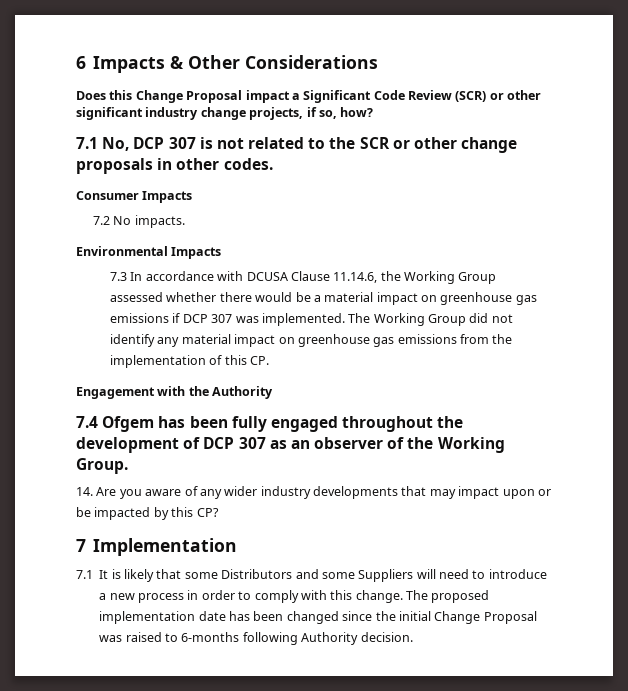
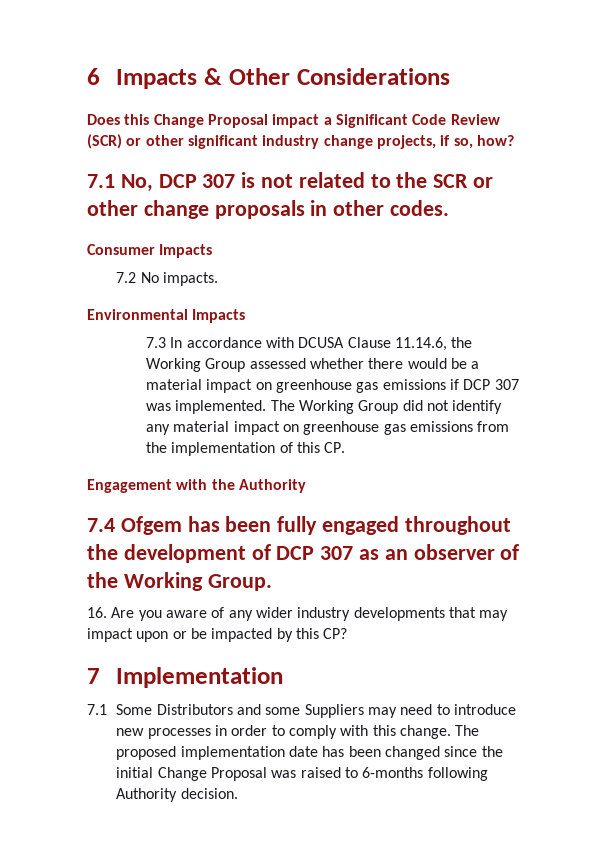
[76,487,93,496] 14. -> [87,607,107,618] 16.
[99,569,218,582] It is likely that some -> [116,704,153,715] Some
[416,569,436,579] will -> [368,707,398,718] may
[99,593,184,603] a new process -> [116,728,211,739] new processes

